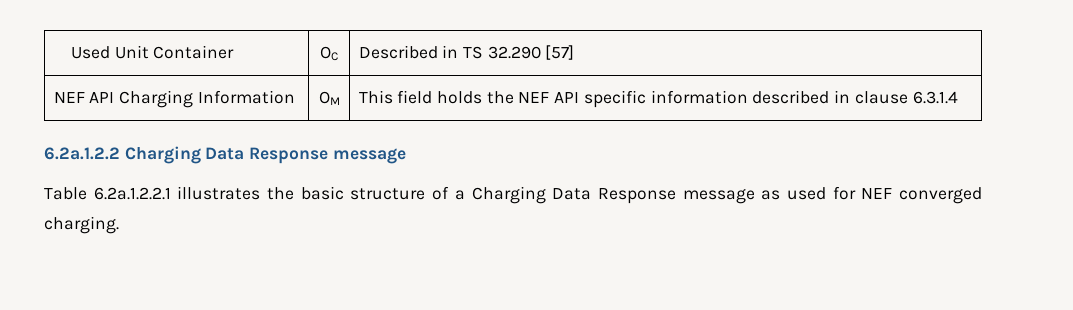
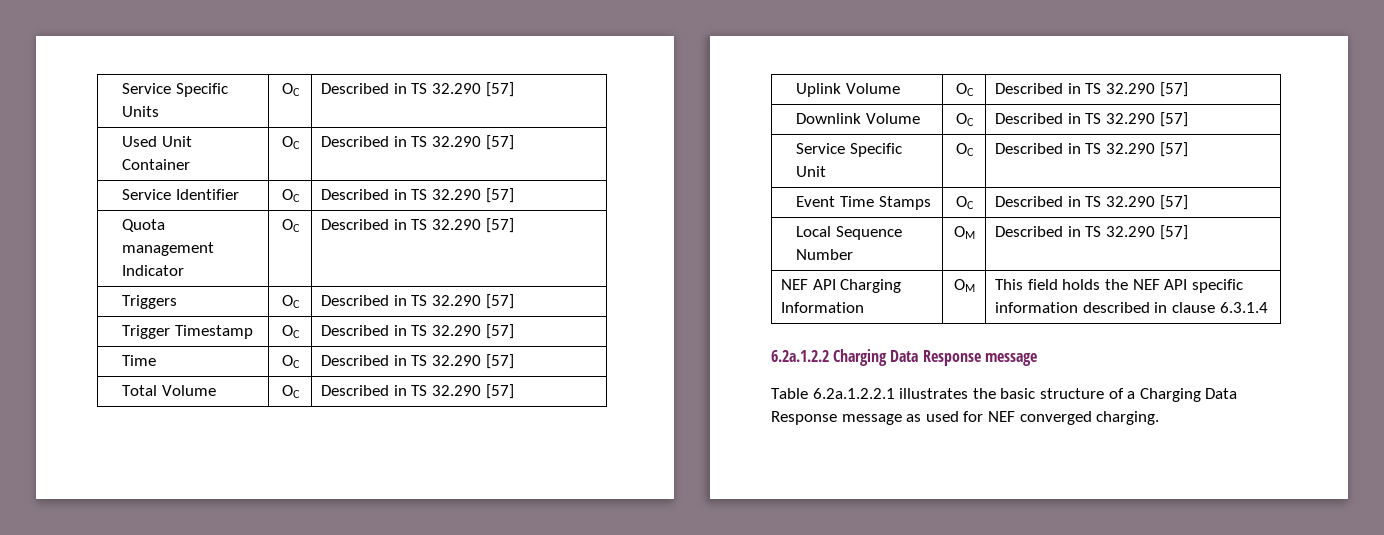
(70, 52) none -> [122,83,229,97] [122,106,160,117] [281,83,300,96] [321,82,514,97] Service Specific Units | OC | Described in TS 32.290 [57] //
(575, 52) none -> [122,189,240,200] [281,189,300,202] [321,188,514,203] [122,219,166,232] [122,242,215,256] [122,265,185,276] [281,219,300,232] [321,218,514,233] [122,295,178,309] [281,295,300,308] [321,294,514,309] [122,325,254,339] [281,325,300,338] [321,324,514,339] [122,355,157,366] [281,355,300,368] [321,354,514,369] [122,385,217,396] [281,385,300,398] [321,384,514,399] [796,83,901,97] [955,83,974,96] [995,82,1188,97] [796,113,921,124] [955,113,974,126] [995,112,1188,127] [796,143,903,157] [796,166,827,177] [955,143,974,156] [995,142,1188,157] [796,196,931,210] [955,196,974,209] [995,195,1188,210] [796,226,903,240] [796,249,854,260] [953,226,975,239] [995,225,1188,240] // Service Identifier | OC | Described in TS 32.290 [57] // Quota management Indicator | OC | Described in TS 32.290 [57] // Triggers | OC | Described in TS 32.290 [57] // Trigger Timestamp | OC | Described in TS 32.290 [57] // Time | OC | Described in TS 32.290 [57] // Total Volume | OC | Described in TS 32.290 [57] // Uplink Volume | OC | Described in TS 32.290 [57] // Downlink Volume | OC | Described in TS 32.290 [57] // Service Specific Unit | OC | Described in TS 32.290 [57] // Event Time Stamps | OC | Described in TS 32.290 [57] // Local Sequence Number | OM | Described in TS 32.290 [57]

